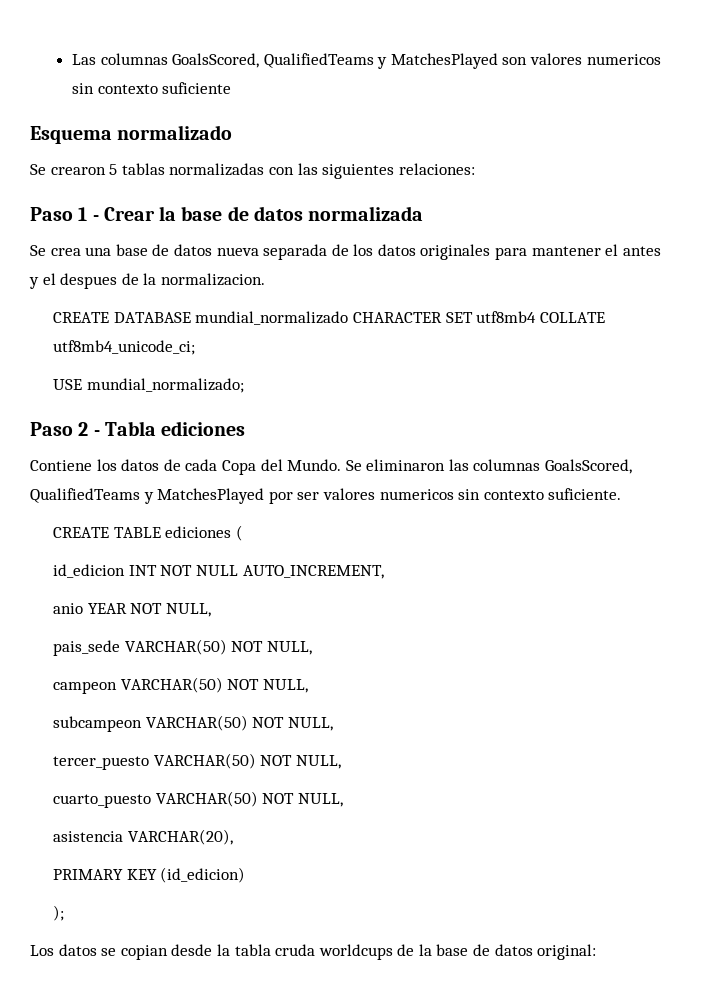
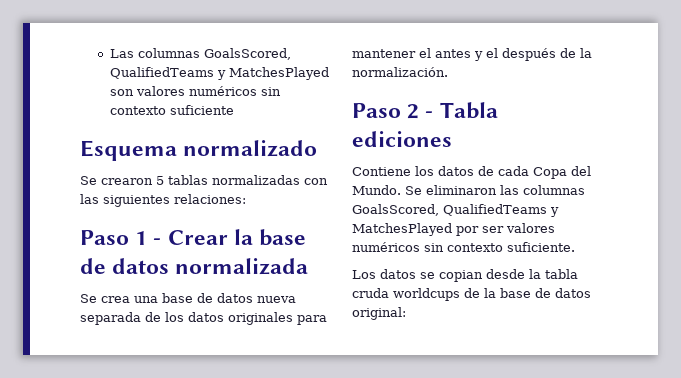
[586,54,661,65] numericos -> [188,86,257,96] numéricos
[60,273,265,289] [53,311,605,325] [53,340,196,355] [53,378,244,393] despues de la normalizacion. // CREATE DATABASE mundial_normalizado CHARACTER SET utf8mb4 COLLATE utf8mb4_unicode_ci; // USE mundial_normalizado; -> [502,48,592,61] [352,67,448,77] después de la normalización.
[379,489,454,500] numericos -> [352,242,420,252] numéricos
[53,525,243,541] [53,564,384,579] [53,603,211,617] [53,639,312,656] [53,677,308,694] [53,715,333,732] [53,753,341,770] [53,791,343,808] [53,829,233,845] [53,867,246,883] [53,905,65,921] // CREATE TABLE ediciones ( // id_edicion INT NOT NULL AUTO_INCREMENT, // anio YEAR NOT NULL, // pais_sede VARCHAR(50) NOT NULL, // campeon VARCHAR(50) NOT NULL, // subcampeon VARCHAR(50) NOT NULL, // tercer_puesto VARCHAR(50) NOT NULL, // cuarto_puesto VARCHAR(50) NOT NULL, // asistencia VARCHAR(20), // PRIMARY KEY (id_edicion) // ); -> (575, 247) none

